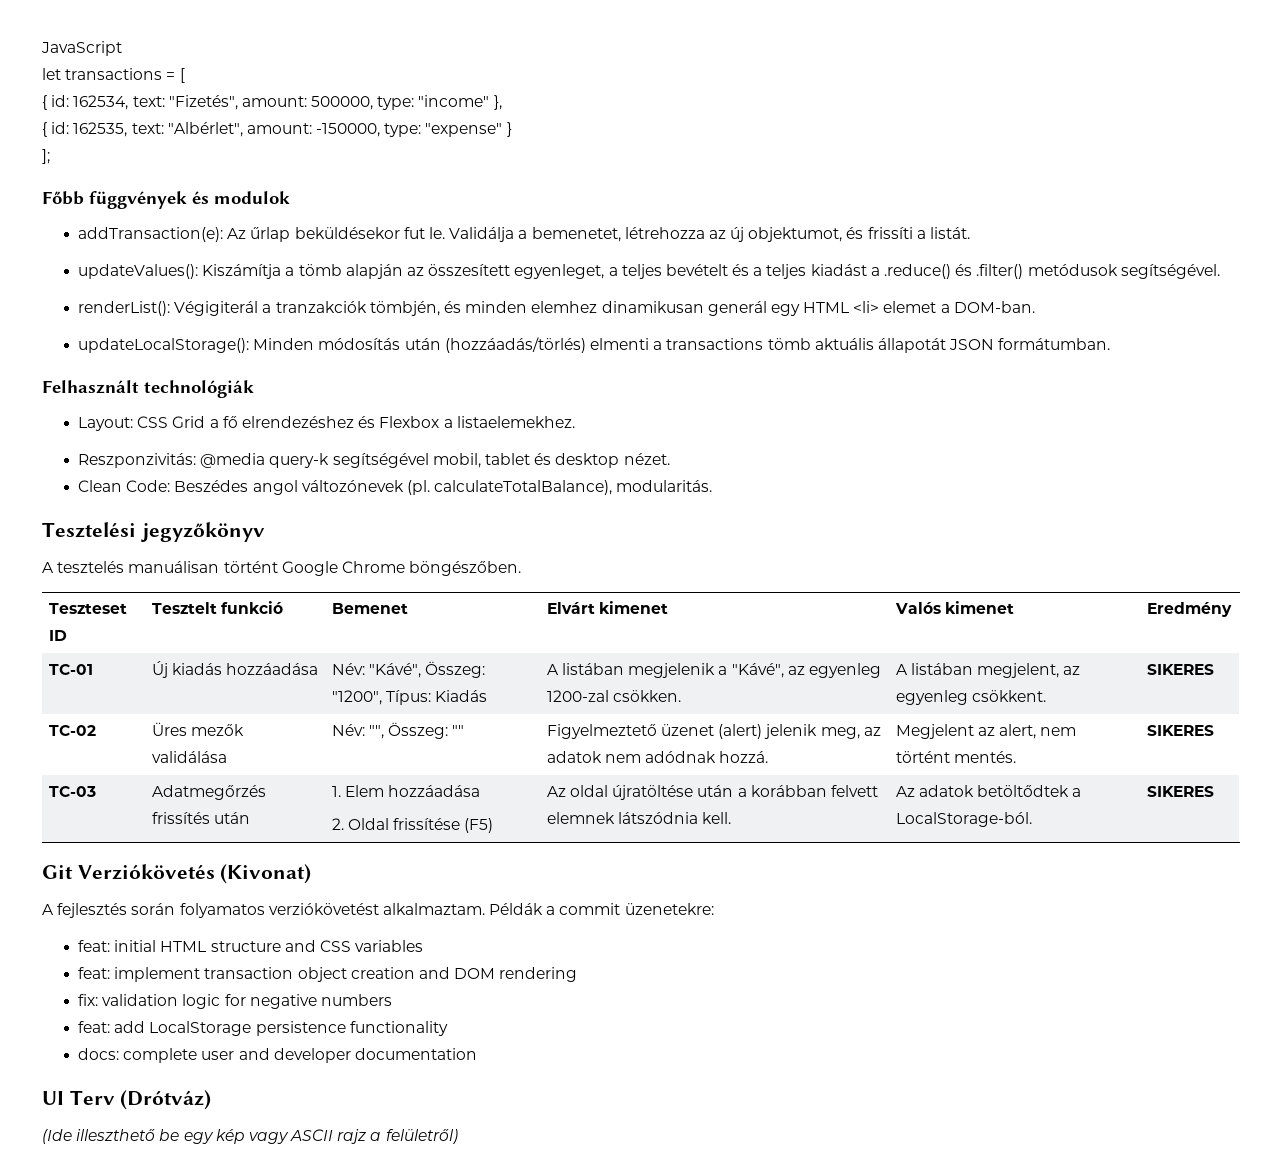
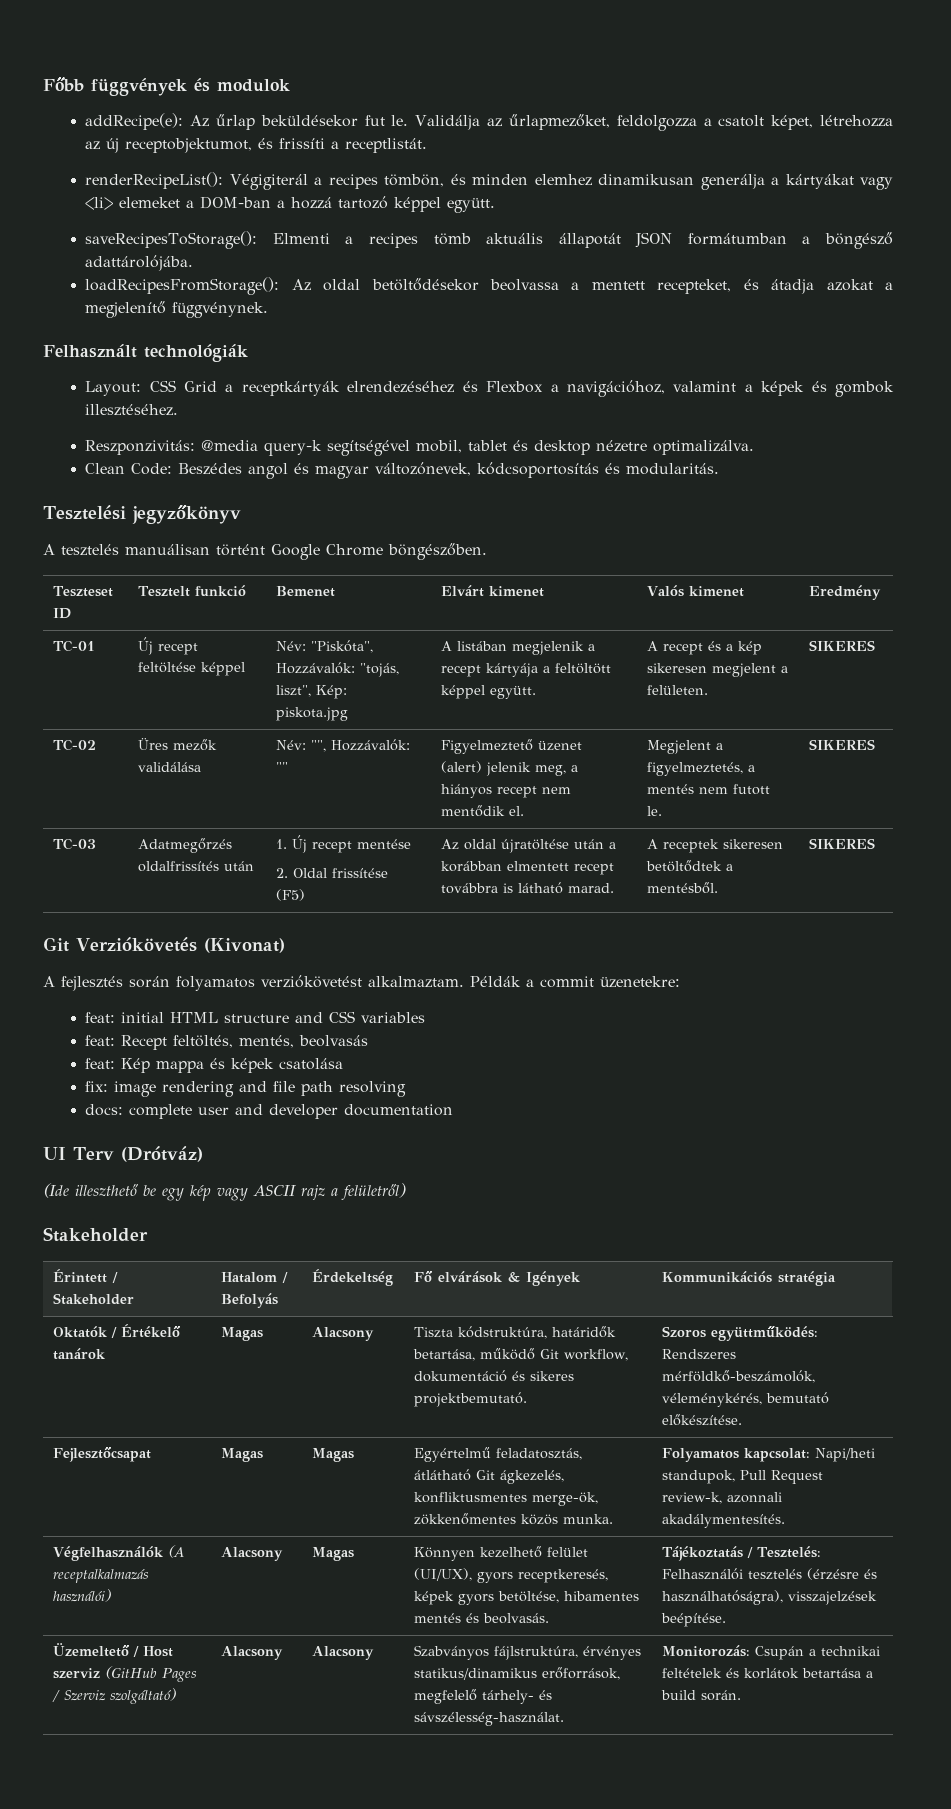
[41,41,122,56] [42,68,185,83] [42,95,502,110] [42,122,512,137] [42,149,50,164] JavaScript // let transactions = [ // { id: 162534, text: "Fizetés", amount: 500000, type: "income" }, // { id: 162535, text: "Albérlet", amount: -150000, type: "expense" } // ]; // -> (43, 84) none
[78,227,224,242] addTransaction(e): -> [85,113,184,130] addRecipe(e):
[518,227,621,242] a bemenetet, -> [487,114,814,131] az űrlapmezőket, feldolgozza a csatolt képet,
[748,227,843,242] objektumot, -> [125,138,253,153] receptobjektumot,
[930,227,971,239] [78,264,1220,279] [78,301,1035,316] [78,337,1111,353] listát. // updateValues(): Kiszámítja a tömb alapján az összesített egyenleget, a teljes bevételt és a teljes kiadást a .reduce() és .filter() metódusok segítségével. // renderList(): Végigiterál a tranzakciók tömbjén, és minden elemhez dinamikusan generál egy HTML <li> elemet a DOM-ban. // updateLocalStorage(): Minden módosítás után (hozzáadás/törlés) elmenti a transactions tömb aktuális állapotát JSON formátumban. -> [345,138,428,153] [85,172,893,190] [85,196,496,213] [85,231,894,249] [85,255,194,271] [85,277,893,295] [85,301,269,318] receptlistát. // renderRecipeList(): Végigiterál a recipes tömbön, és minden elemhez dinamikusan generálja a kártyákat vagy <li> elemeket a DOM-ban a hozzá tartozó képpel együtt. // saveRecipesToStorage(): Elmenti a recipes tömb aktuális állapotát JSON formátumban a böngésző adattárolójába. // loadRecipesFromStorage(): Az oldal betöltődésekor beolvassa a mentett recepteket, és átadja azokat a megjelenítő függvénynek.
[222,416,354,428] fő elrendezéshez -> [241,381,455,396] receptkártyák elrendezéséhez
[456,416,575,428] listaelemekhez. -> [566,380,895,397] [85,404,179,416] navigációhoz, valamint a képek és gombok illesztéséhez.
[623,453,670,465] nézet. -> [596,440,755,455] nézetre optimalizálva.
[301,480,613,495] változónevek (pl. calculateTotalBalance), -> [294,462,621,479] és magyar változónevek, kódcsoportosítás és
[172,663,319,675] [331,661,486,678] [331,690,488,705] [546,663,881,678] [546,690,682,702] [895,663,1081,678] [895,690,1047,705] kiadás hozzáadása | Név: "Kávé", Összeg: "1200", Típus: Kiadás | A listában megjelenik a "Kávé", az egyenleg 1200-zal csökken. | A listában megjelent, az egyenleg csökkent. -> [158,643,199,655] [138,662,246,676] [276,640,374,653] [276,662,400,677] [276,685,348,699] [276,707,349,721] [441,641,596,655] [441,663,612,677] [441,685,537,699] [647,641,763,655] [647,663,789,677] [647,685,709,695] recept feltöltése képpel | Név: "Piskóta", Hozzávalók: "tojás, liszt", Kép: piskota.jpg | A listában megjelenik a recept kártyája a feltöltött képpel együtt. | A recept és a kép sikeresen megjelent a felületen.
[388,722,449,739] Összeg: -> [331,739,411,751] Hozzávalók:
[863,727,881,736] [546,751,769,763] [895,724,1077,739] [895,751,1017,763] az adatok nem adódnak hozzá. | Megjelent az alert, nem történt mentés. -> [571,765,579,772] [441,784,572,798] [441,805,525,817] [647,740,724,754] [647,762,756,776] [647,784,771,795] [647,806,663,816] a hiányos recept nem mentődik el. | Megjelent a figyelmeztetés, a mentés nem futott le.
[151,812,210,824] frissítés -> [138,861,220,872] oldalfrissítés
[345,785,481,797] Elem hozzáadása -> [292,835,412,853] Új recept mentése
[830,785,878,797] [546,812,732,824] [895,785,975,797] felvett elemnek látszódnia kell. | Az adatok -> [507,861,615,875] [441,882,615,894] [647,839,784,853] elmentett recept továbbra is látható marad. | A receptek sikeresen
[895,812,1032,827] LocalStorage-ból. -> [647,882,719,894] mentésből.
[114,967,578,982] [78,994,392,1009] [78,1021,448,1036] implement transaction object creation and DOM rendering // fix: validation logic for negative numbers // feat: add LocalStorage persistence functionality -> [121,1035,369,1050] [85,1058,344,1073] [85,1081,407,1097] Recept feltöltés, mentés, beolvasás // feat: Kép mappa és képek csatolása // fix: image rendering and file path resolving
(458, 1136) none -> [43,1227,148,1242] [53,1269,119,1283] [53,1293,135,1305] [221,1272,289,1283] [221,1293,279,1308] [312,1269,394,1286] [414,1271,582,1286] [662,1271,837,1286] [53,1324,181,1338] [53,1348,107,1360] [221,1327,264,1341] [312,1327,375,1341] [414,1326,617,1339] [413,1348,629,1361] [414,1370,575,1382] [414,1392,528,1407] [662,1326,819,1341] [662,1349,737,1360] [662,1370,816,1383] [662,1392,830,1407] [662,1414,743,1426] [53,1447,152,1462] [221,1448,264,1462] [312,1448,355,1462] [414,1447,583,1462] [414,1469,565,1484] [414,1492,599,1506] [414,1513,614,1525] [662,1448,876,1462] [662,1470,824,1484] [662,1492,783,1504] [662,1514,786,1528] [53,1545,185,1561] [53,1569,150,1583] [53,1589,112,1602] [221,1547,284,1561] [312,1547,355,1561] [414,1546,589,1561] [414,1568,609,1583] [414,1591,640,1605] [414,1613,550,1624] [662,1546,822,1561] [662,1568,878,1580] [662,1590,878,1605] [661,1613,727,1627] [53,1643,174,1657] [53,1666,198,1682] [52,1688,177,1704] [221,1646,284,1660] [312,1646,375,1660] [414,1645,642,1660] [414,1667,621,1680] [414,1689,553,1704] [414,1712,565,1726] [662,1645,881,1660] [662,1668,874,1679] [661,1690,742,1701] // Stakeholder // Érintett / Stakeholder | Hatalom / Befolyás | Érdekeltség | Fő elvárások & Igények | Kommunikációs stratégia // Oktatók / Értékelő tanárok | Magas | Alacsony | Tiszta kódstruktúra, határidők betartása, működő Git workflow, dokumentáció és sikeres projektbemutató. | Szoros együttműködés: Rendszeres mérföldkő-beszámolók, véleménykérés, bemutató előkészítése. // Fejlesztőcsapat | Magas | Magas | Egyértelmű feladatosztás, átlátható Git ágkezelés, konfliktusmentes merge-ök, zökkenőmentes közös munka. | Folyamatos kapcsolat: Napi/heti standupok, Pull Request review-k, azonnali akadálymentesítés. // Végfelhasználók (A receptalkalmazás használói) | Alacsony | Magas | Könnyen kezelhető felület (UI/UX), gyors receptkeresés, képek gyors betöltése, hibamentes mentés és beolvasás. | Tájékoztatás / Tesztelés: Felhasználói tesztelés (érzésre és használhatóságra), visszajelzések beépítése. // Üzemeltető / Host szerviz (GitHub Pages / Szerviz szolgáltató) | Alacsony | Alacsony | Szabványos fájlstruktúra, érvényes statikus/dinamikus erőforrások, megfelelő tárhely- és sávszélesség-használat. | Monitorozás: Csupán a technikai feltételek és korlátok betartása a build során.

